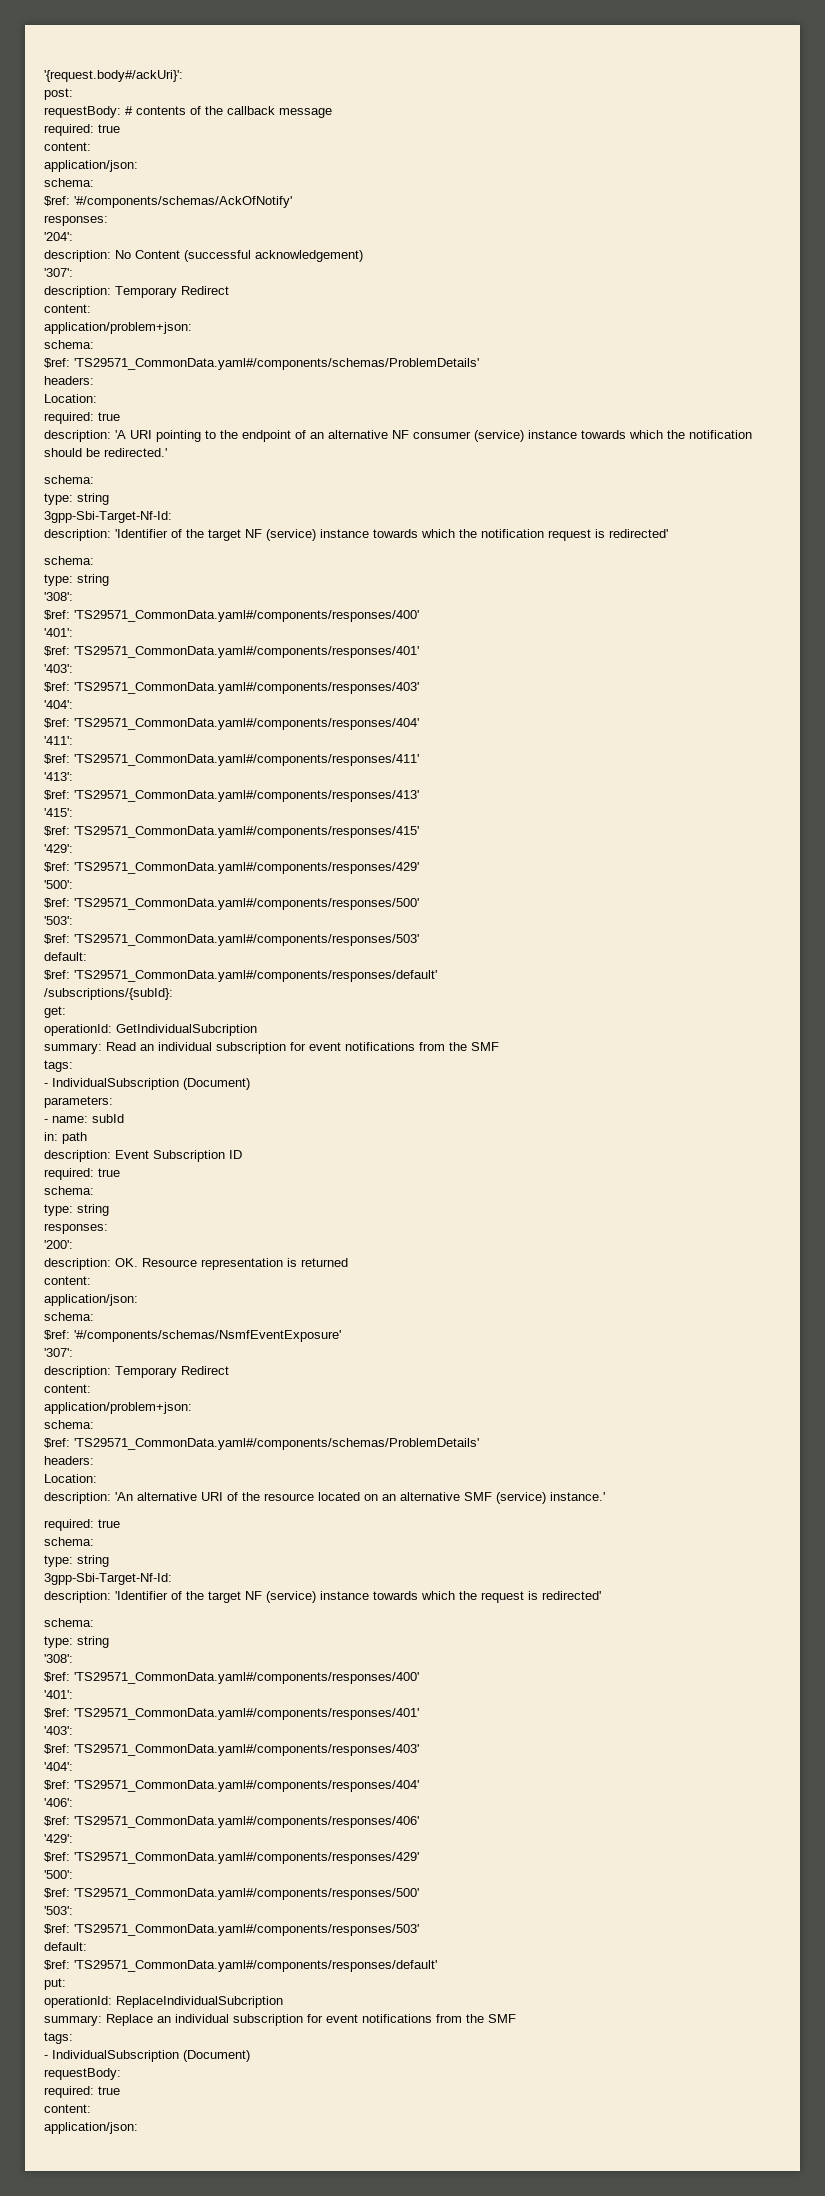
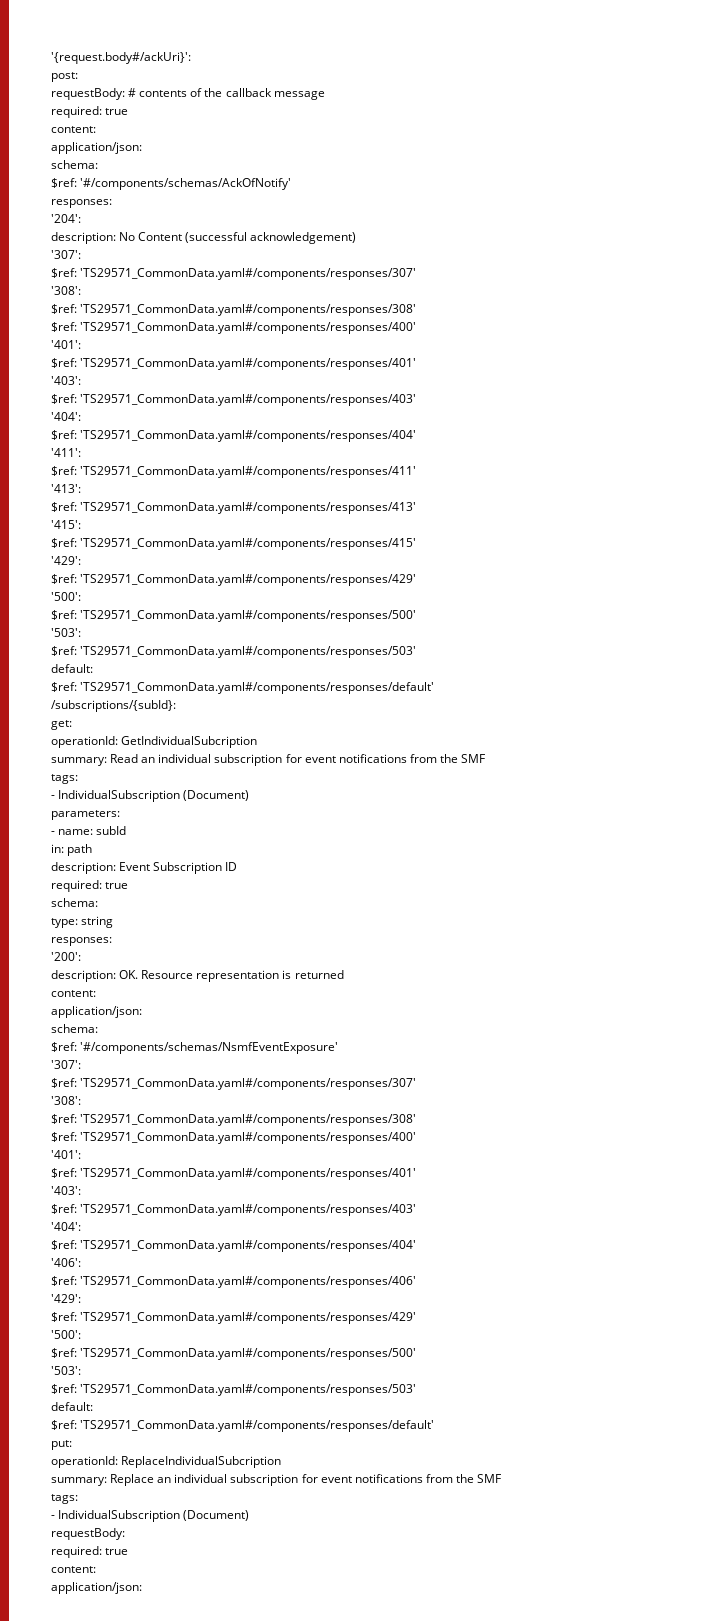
[44,286,229,298] [44,304,91,313] [44,322,192,334] [44,340,94,349] [44,358,479,370] [44,376,94,385] [44,394,97,403] [44,412,120,424] [44,430,752,442] [44,448,167,457] [44,475,94,484] [44,493,109,505] [44,511,172,523] [44,529,668,541] [44,556,94,565] [44,574,109,586] [44,592,73,601] description: Temporary Redirect // content: // application/problem+json: // schema: // $ref: 'TS29571_CommonData.yaml#/components/schemas/ProblemDetails' // headers: // Location: // required: true // description: 'A URI pointing to the endpoint of an alternative NF consumer (service) instance towards which the notification should be redirected.' // schema: // type: string // 3gpp-Sbi-Target-Nf-Id: // description: 'Identifier of the target NF (service) instance towards which the notification request is redirected' // schema: // type: string // '308': -> [51,268,417,280] [51,286,81,295] [51,304,417,316] $ref: 'TS29571_CommonData.yaml#/components/responses/307' // '308': // $ref: 'TS29571_CommonData.yaml#/components/responses/308'
[44,1366,229,1378] [44,1384,91,1393] [44,1402,192,1414] [44,1420,94,1429] [44,1438,479,1450] [44,1456,94,1465] [44,1474,97,1483] [44,1492,605,1504] [44,1519,120,1531] [44,1537,94,1546] [44,1555,109,1567] [44,1573,172,1585] [44,1591,601,1603] [44,1618,94,1627] [44,1636,109,1648] [44,1654,73,1663] description: Temporary Redirect // content: // application/problem+json: // schema: // $ref: 'TS29571_CommonData.yaml#/components/schemas/ProblemDetails' // headers: // Location: // description: 'An alternative URI of the resource located on an alternative SMF (service) instance.' // required: true // schema: // type: string // 3gpp-Sbi-Target-Nf-Id: // description: 'Identifier of the target NF (service) instance towards which the request is redirected' // schema: // type: string // '308': -> [51,1078,417,1090] [51,1096,81,1105] [51,1114,417,1126] $ref: 'TS29571_CommonData.yaml#/components/responses/307' // '308': // $ref: 'TS29571_CommonData.yaml#/components/responses/308'

